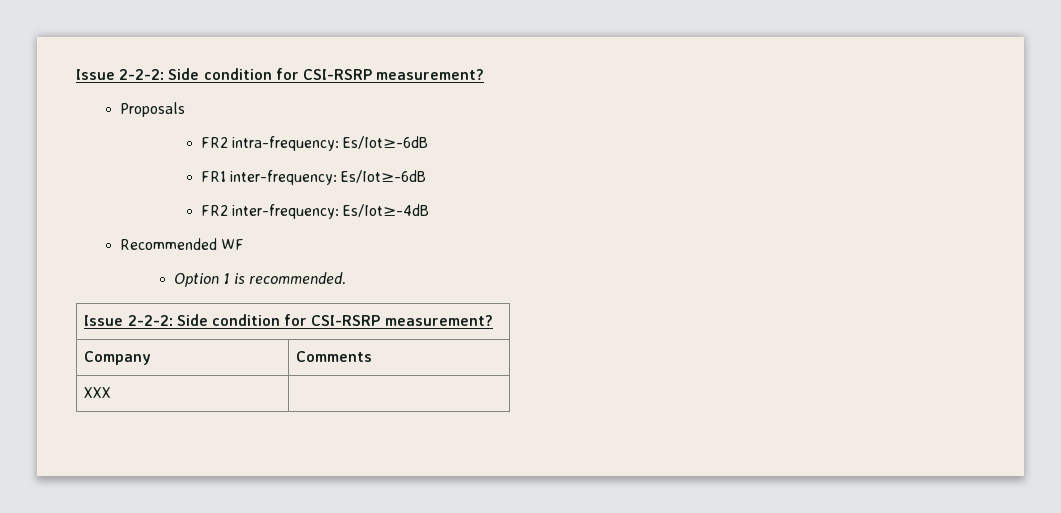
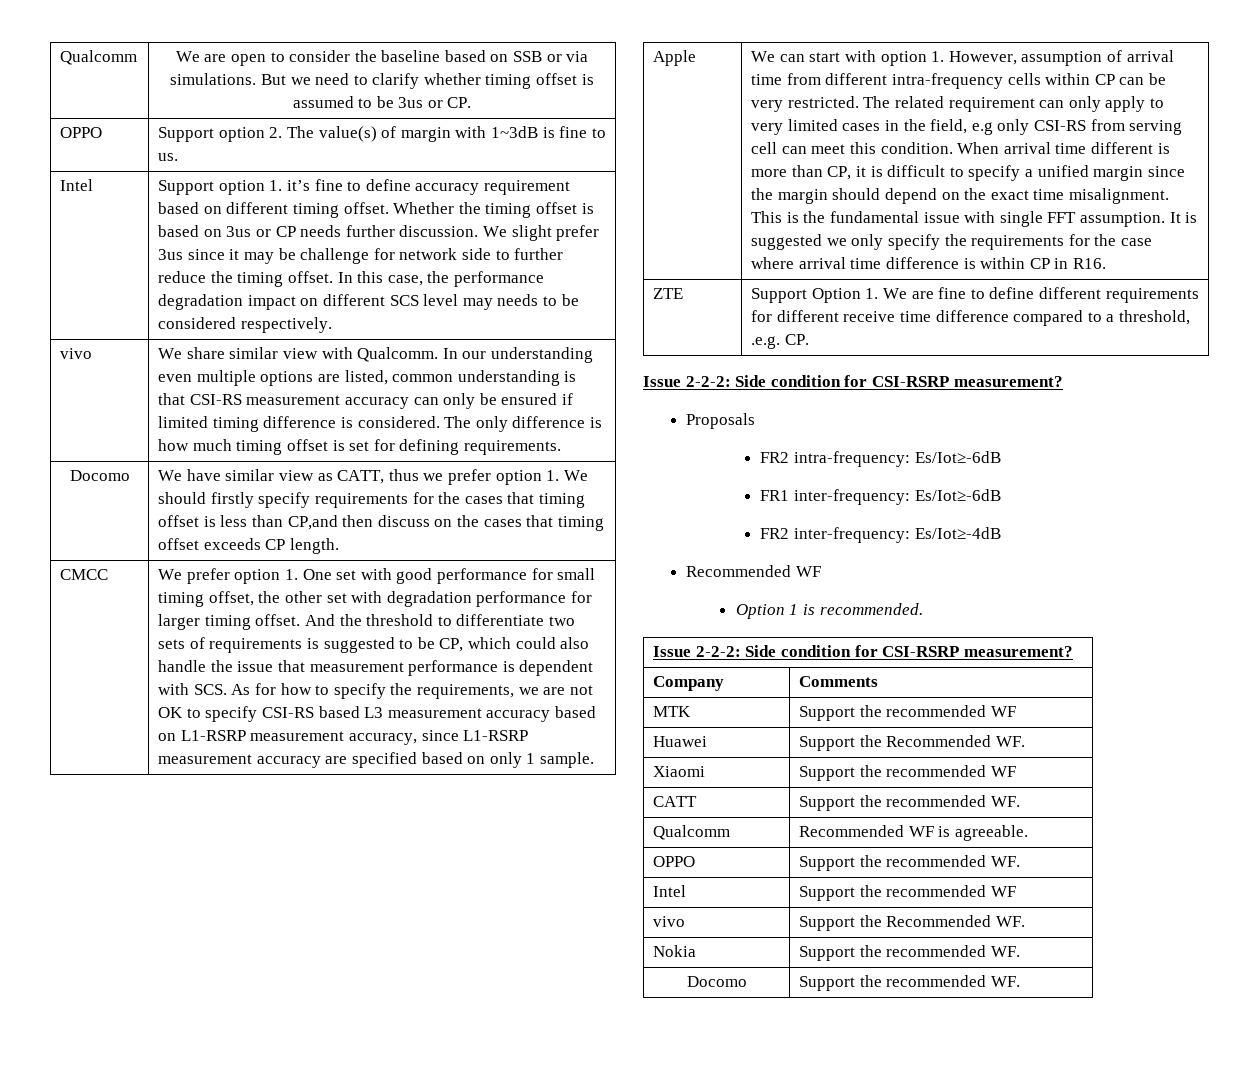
(76, 74) none -> [60,50,138,65] [175,50,589,66] [170,73,594,89] [292,96,472,108] [60,127,103,138] [158,126,606,142] [158,153,179,161] [60,179,94,191] [158,179,570,195] [158,202,594,218] [158,225,600,241] [158,248,564,264] [158,271,544,287] [158,294,579,310] [158,317,332,333] [60,348,93,359] [158,347,593,363] [158,370,577,386] [158,393,573,409] [158,416,602,432] [158,439,561,455] [69,470,130,481] [158,469,588,485] [158,492,585,508] [158,515,604,531] [158,538,339,554] [60,569,109,580] [158,568,596,584] [158,591,592,607] [158,614,575,630] [158,637,590,653] [158,660,594,676] [158,683,593,699] [158,706,596,722] [158,730,529,745] [158,752,594,768] [653,50,697,66] [751,50,1174,66] [751,73,1166,89] [751,96,1164,112] [751,119,1183,135] [751,142,1170,154] [751,165,1185,181] [751,188,1169,204] [751,211,1198,227] [751,234,1152,250] [751,257,1106,269] [653,288,684,299] [751,287,1199,303] [751,310,1190,326] [751,334,809,349] Qualcomm | We are open to consider the baseline based on SSB or via simulations. But we need to clarify whether timing offset is assumed to be 3us or CP. // OPPO | Support option 2. The value(s) of margin with 1~3dB is fine to us. // Intel | Support option 1. it’s fine to define accuracy requirement based on different timing offset. Whether the timing offset is based on 3us or CP needs further discussion. We slight prefer 3us since it may be challenge for network side to further reduce the timing offset. In this case, the performance degradation impact on different SCS level may needs to be considered respectively. // vivo | We share similar view with Qualcomm. In our understanding even multiple options are listed, common understanding is that CSI-RS measurement accuracy can only be ensured if limited timing difference is considered. The only difference is how much timing offset is set for defining requirements. // Docomo | We have similar view as CATT, thus we prefer option 1. We should firstly specify requirements for the cases that timing offset is less than CP,and then discuss on the cases that timing offset exceeds CP length. // CMCC | We prefer option 1. One set with good performance for small timing offset, the other set with degradation performance for larger timing offset. And the threshold to differentiate two sets of requirements is suggested to be CP, which could also handle the issue that measurement performance is dependent with SCS. As for how to specify the requirements, we are not OK to specify CSI-RS based L3 measurement accuracy based on L1-RSRP measurement accuracy, since L1-RSRP measurement accuracy are specified based on only 1 sample. // Apple | We can start with option 1. However, assumption of arrival time from different intra-frequency cells within CP can be very restricted. The related requirement can only apply to very limited cases in the field, e.g only CSI-RS from serving cell can meet this condition. When arrival time different is more than CP, it is difficult to specify a unified margin since the margin should depend on the exact time misalignment. This is the fundamental issue with single FFT assumption. It is suggested we only specify the requirements for the case where arrival time difference is within CP in R16. // ZTE | Support Option 1. We are fine to define different requirements for different receive time difference compared to a threshold, .e.g. CP. //
[84,387,112,398] XXX | -> [653,706,692,717] [799,705,1016,721] [653,736,708,747] [799,735,1025,751] [653,766,706,777] [799,765,1016,781] [653,796,698,807] [799,795,1020,811] [653,825,731,840] [799,825,1028,841] [653,856,696,867] [799,855,1020,871] [653,885,687,897] [799,885,1016,901] [653,916,686,927] [799,915,1025,931] [653,945,697,957] [799,945,1020,961] [686,976,747,987] [799,975,1020,991] MTK | Support the recommended WF // Huawei | Support the Recommended WF. // Xiaomi | Support the recommended WF // CATT | Support the recommended WF. // Qualcomm | Recommended WF is agreeable. // OPPO | Support the recommended WF. // Intel | Support the recommended WF // vivo | Support the Recommended WF. // Nokia | Support the recommended WF. // Docomo | Support the recommended WF.

